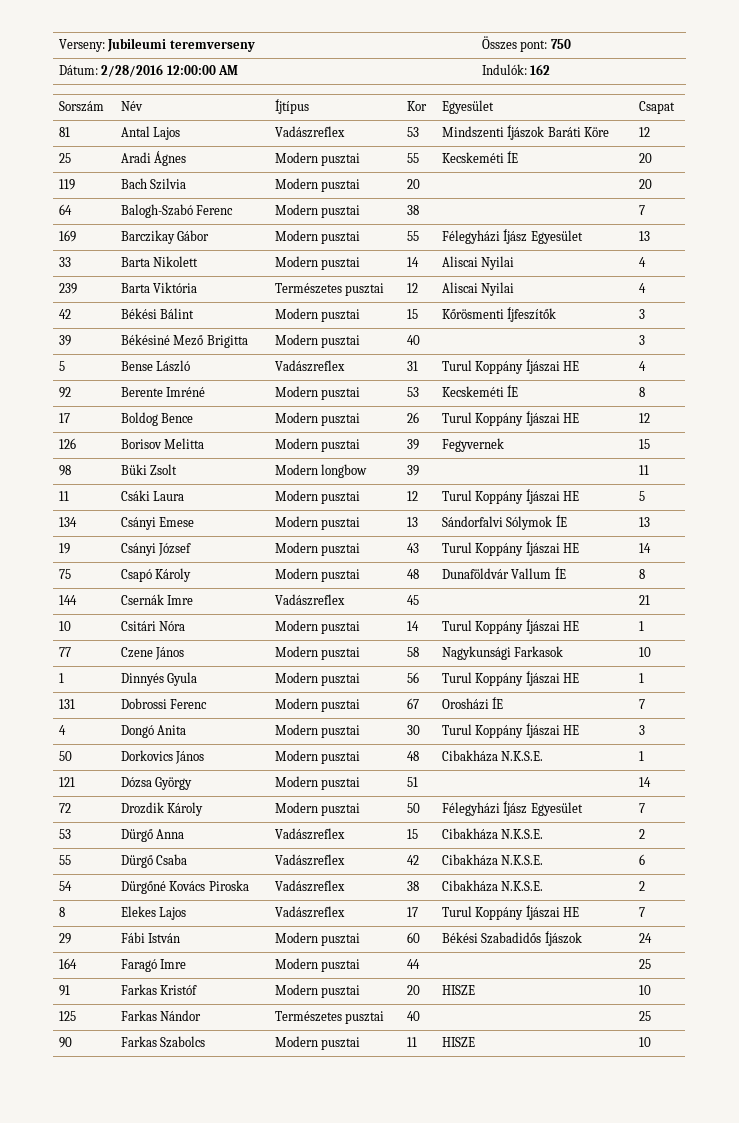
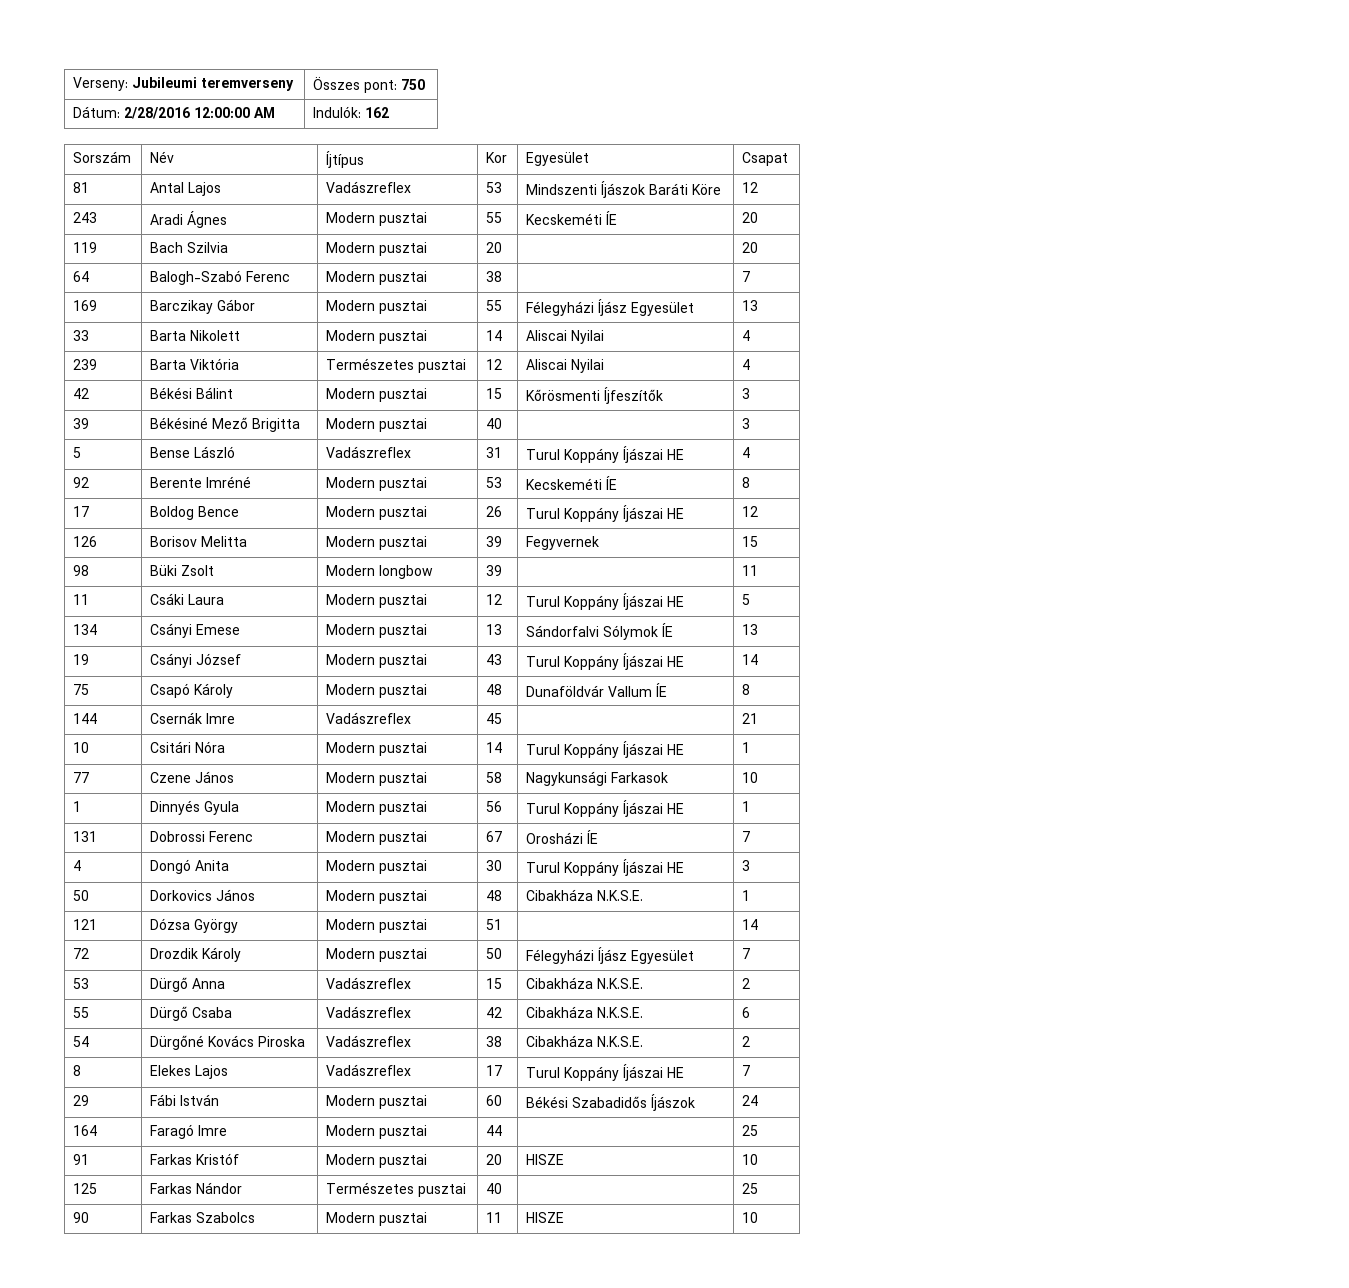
[58,153,71,163] 25 -> [73,212,98,223] 243

